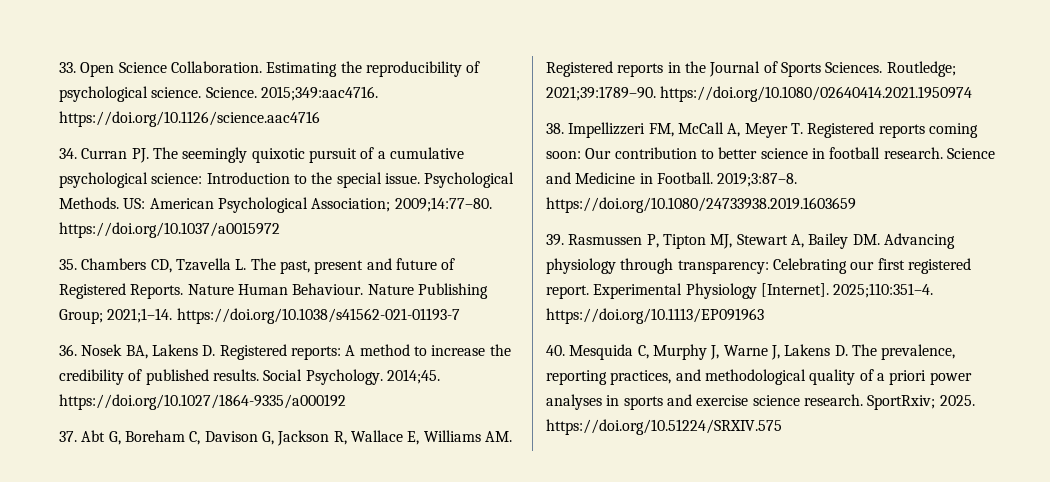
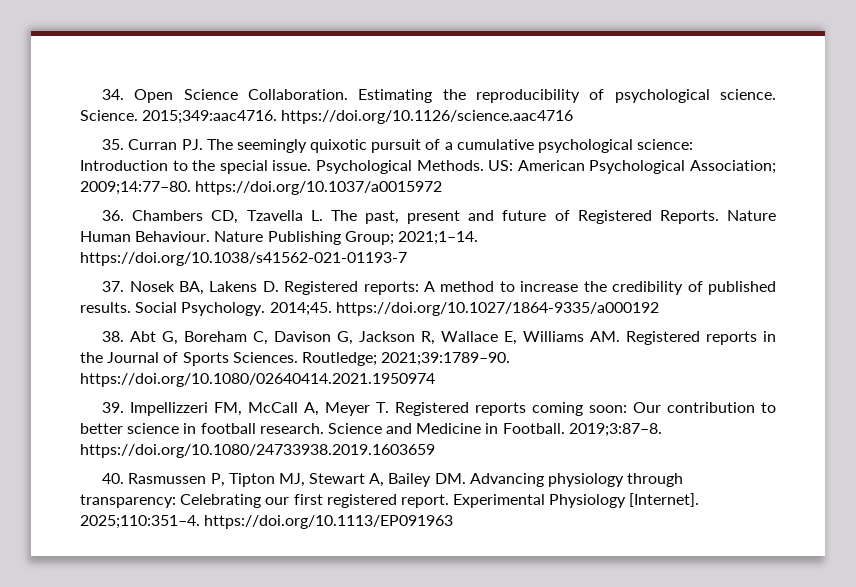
[59,62,76,73] 33. -> [102,89,125,100] 34.
[59,148,77,159] 34. -> [102,139,125,150] 35.
[59,259,77,270] 35. -> [102,210,125,221] 36.
[59,344,77,356] 36. -> [102,281,125,292] 37.
[59,431,77,442] 37. -> [102,331,125,342] 38.
[546,123,564,134] 38. -> [102,402,125,413] 39.
[546,234,564,246] 39. -> [102,473,125,484] 40.
[546,344,956,360] [546,369,972,385] [546,394,975,410] [546,419,782,435] // 40. Mesquida C, Murphy J, Warne J, Lakens D. The prevalence, reporting practices, and methodological quality of a priori power analyses in sports and exercise science research. SportRxiv; 2025. https://doi.org/10.51224/SRXIV.575 -> (454, 522) none

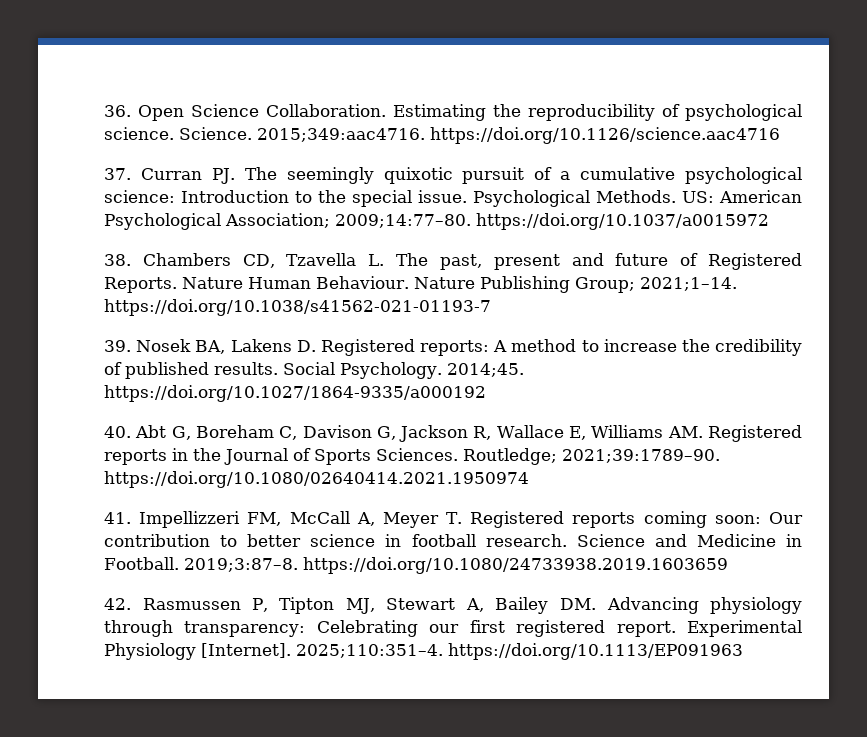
[102,89,125,100] 34. -> [104,105,131,117] 36.
[102,139,125,150] 35. -> [104,168,131,180] 37.
[102,210,125,221] 36. -> [104,254,131,266] 38.
[102,281,125,292] 37. -> [104,340,131,352] 39.
[102,331,125,342] 38. -> [104,426,131,438] 40.
[102,402,125,413] 39. -> [104,512,131,524] 41.
[102,473,125,484] 40. -> [104,598,131,610] 42.

